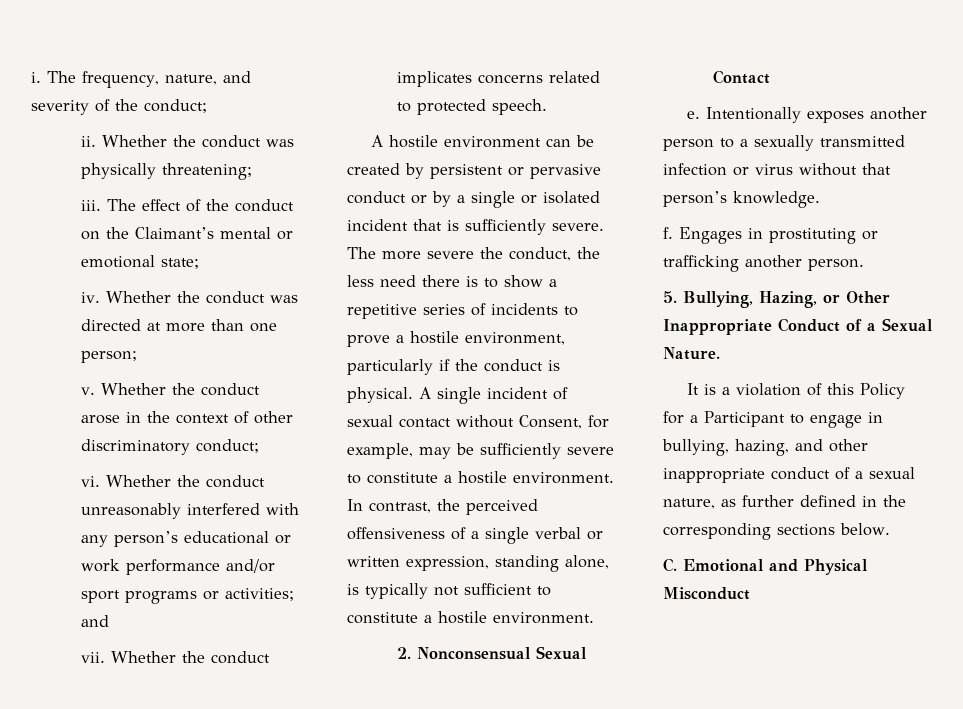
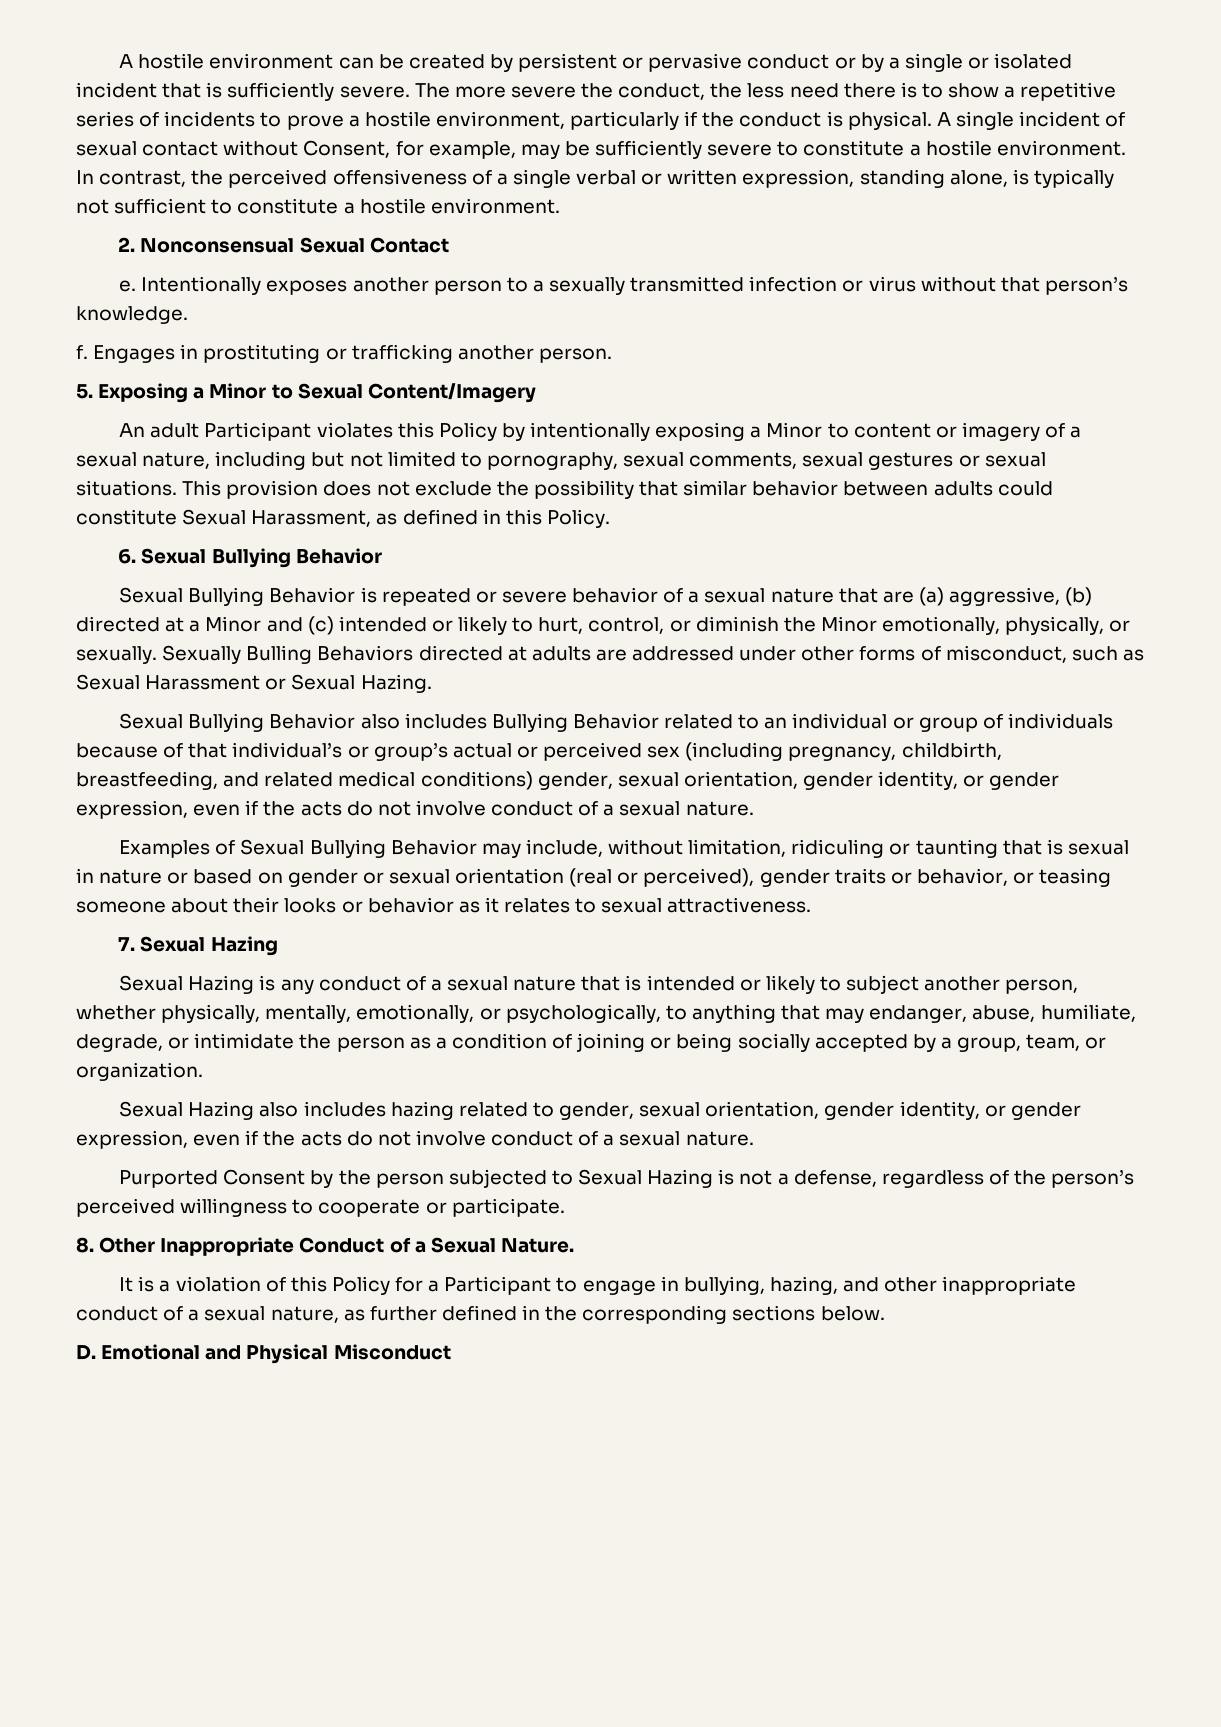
[31,71,251,88] [31,99,207,115] [80,135,294,148] [80,163,252,180] [80,199,294,212] [80,227,293,240] [80,255,199,269] [80,291,298,304] [80,319,277,332] [80,351,137,363] [80,383,260,396] [80,411,293,424] [80,439,259,455] [80,475,265,488] [80,503,299,519] [80,531,291,547] [80,559,275,575] [80,588,294,604] [80,615,109,627] [80,651,270,664] [396,71,600,87] [396,99,547,115] i. The frequency, nature, and severity of the conduct; // ii. Whether the conduct was physically threatening; // iii. The effect of the conduct on the Claimant’s mental or emotional state; // iv. Whether the conduct was directed at more than one person; // v. Whether the conduct arose in the context of other discriminatory conduct; // vi. Whether the conduct unreasonably interfered with any person’s educational or work performance and/or sport programs or activities; and // vii. Whether the conduct implicates concerns related to protected speech. // -> (119, 61) none
[683,291,840,308] Bullying, Hazing, or -> [98,383,536,403] [119,422,1082,441] [76,451,1046,470] [76,480,1053,499] [76,509,610,528] [118,548,382,568] [119,587,1093,606] [76,616,1131,635] [76,645,1144,664] [76,674,432,693] [119,713,1113,732] [76,742,1002,761] [76,771,1060,790] [76,800,754,819] [119,839,1129,858] [76,868,1112,887] [76,897,812,913] [118,936,278,956] [119,975,1079,994] [76,1004,1136,1023] [76,1033,1107,1052] [76,1062,203,1081] [119,1101,1081,1120] [76,1130,754,1149] [119,1169,1135,1188] [76,1198,565,1217] [76,1237,94,1253] Exposing a Minor to Sexual Content/Imagery // An adult Participant violates this Policy by intentionally exposing a Minor to content or imagery of a sexual nature, including but not limited to pornography, sexual comments, sexual gestures or sexual situations. This provision does not exclude the possibility that similar behavior between adults could constitute Sexual Harassment, as defined in this Policy. // 6. Sexual Bullying Behavior // Sexual Bullying Behavior is repeated or severe behavior of a sexual nature that are (a) aggressive, (b) directed at a Minor and (c) intended or likely to hurt, control, or diminish the Minor emotionally, physically, or sexually. Sexually Bulling Behaviors directed at adults are addressed under other forms of misconduct, such as Sexual Harassment or Sexual Hazing. // Sexual Bullying Behavior also includes Bullying Behavior related to an individual or group of individuals because of that individual’s or group’s actual or perceived sex (including pregnancy, childbirth, breastfeeding, and related medical conditions) gender, sexual orientation, gender identity, or gender expression, even if the acts do not involve conduct of a sexual nature. // Examples of Sexual Bullying Behavior may include, without limitation, ridiculing or taunting that is sexual in nature or based on gender or sexual orientation (real or perceived), gender traits or behavior, or teasing someone about their looks or behavior as it relates to sexual attractiveness. // 7. Sexual Hazing // Sexual Hazing is any conduct of a sexual nature that is intended or likely to subject another person, whether physically, mentally, emotionally, or psychologically, to anything that may endanger, abuse, humiliate, degrade, or intimidate the person as a condition of joining or being socially accepted by a group, team, or organization. // Sexual Hazing also includes hazing related to gender, sexual orientation, gender identity, or gender expression, even if the acts do not involve conduct of a sexual nature. // Purported Consent by the person subjected to Sexual Hazing is not a defense, regardless of the person’s perceived willingness to cooperate or participate. // 8.
[663,558,677,572] C. -> [76,1345,96,1360] D.

